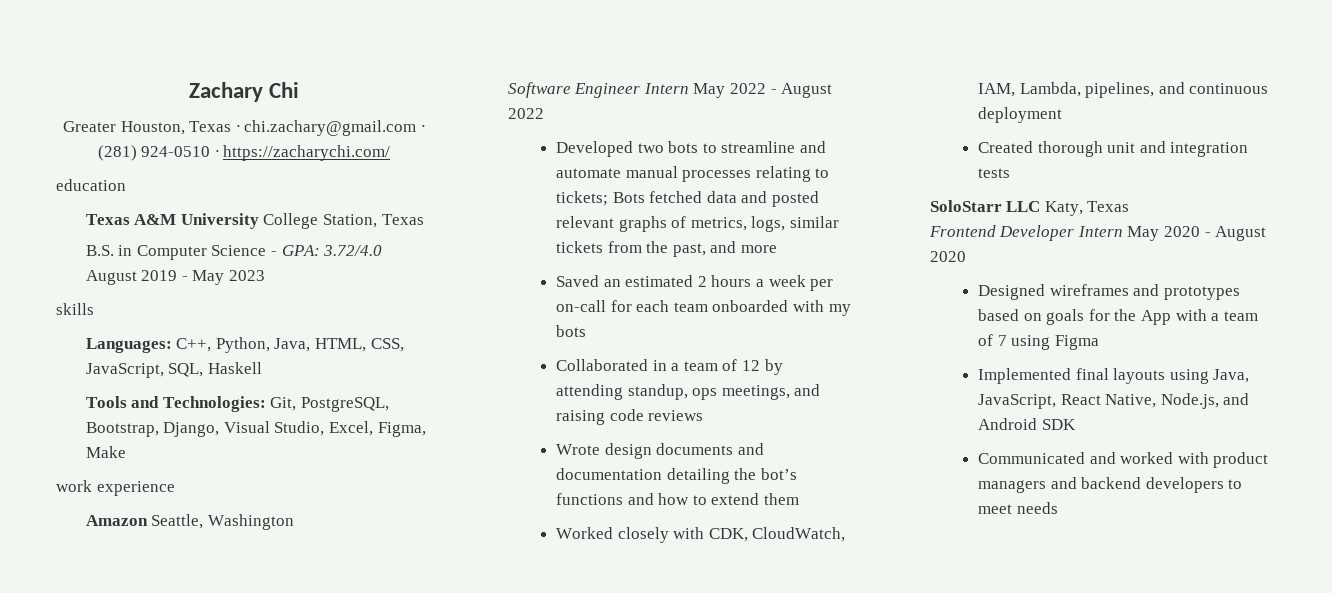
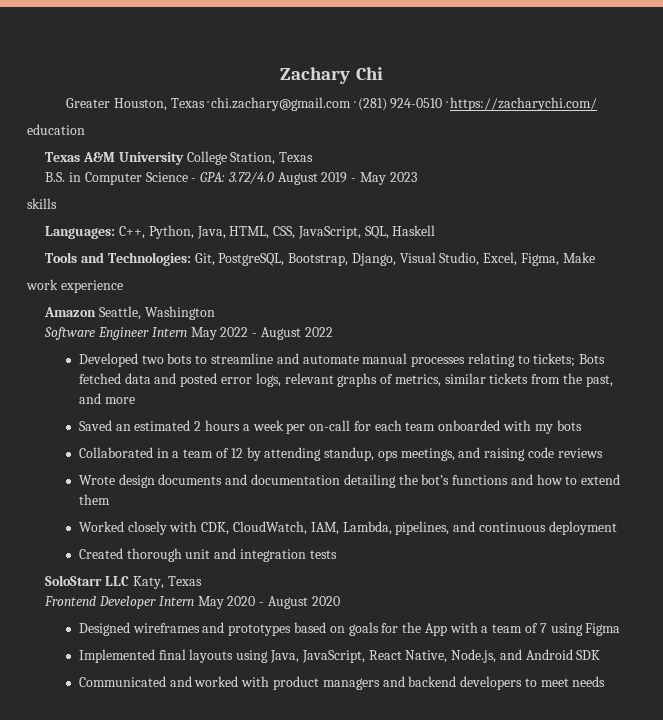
(820, 199) none -> [220,373,281,387] error logs,
[751,216,786,232] logs, -> (441, 380) none

